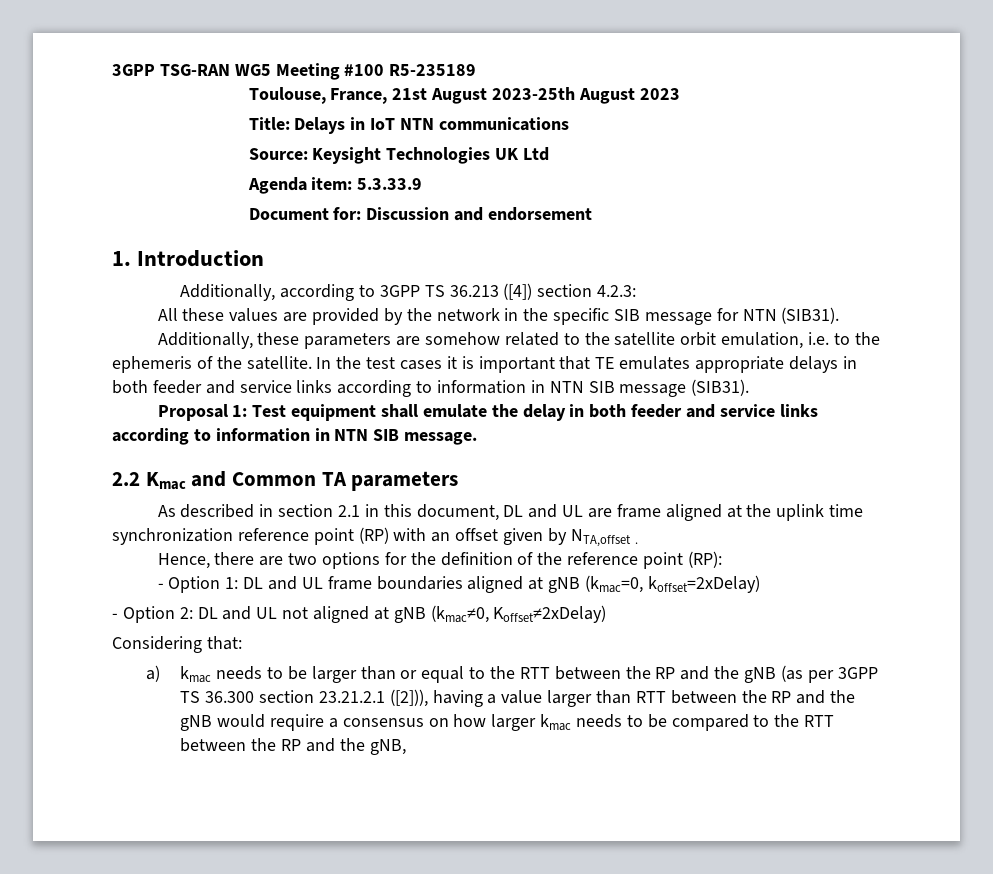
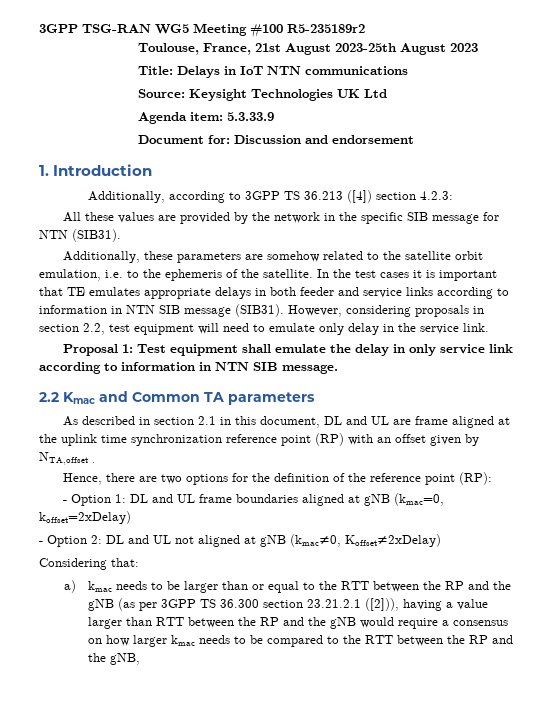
[389,64,477,76] R5-235189 -> [287,24,365,33] R5-235189r2
(750, 387) none -> [288,305,484,317] [39,323,489,335] However, considering proposals in section 2.2, test equipment will need to emulate only delay in the service link.
[589,404,818,418] both feeder and service links -> [408,344,513,356] only service link

